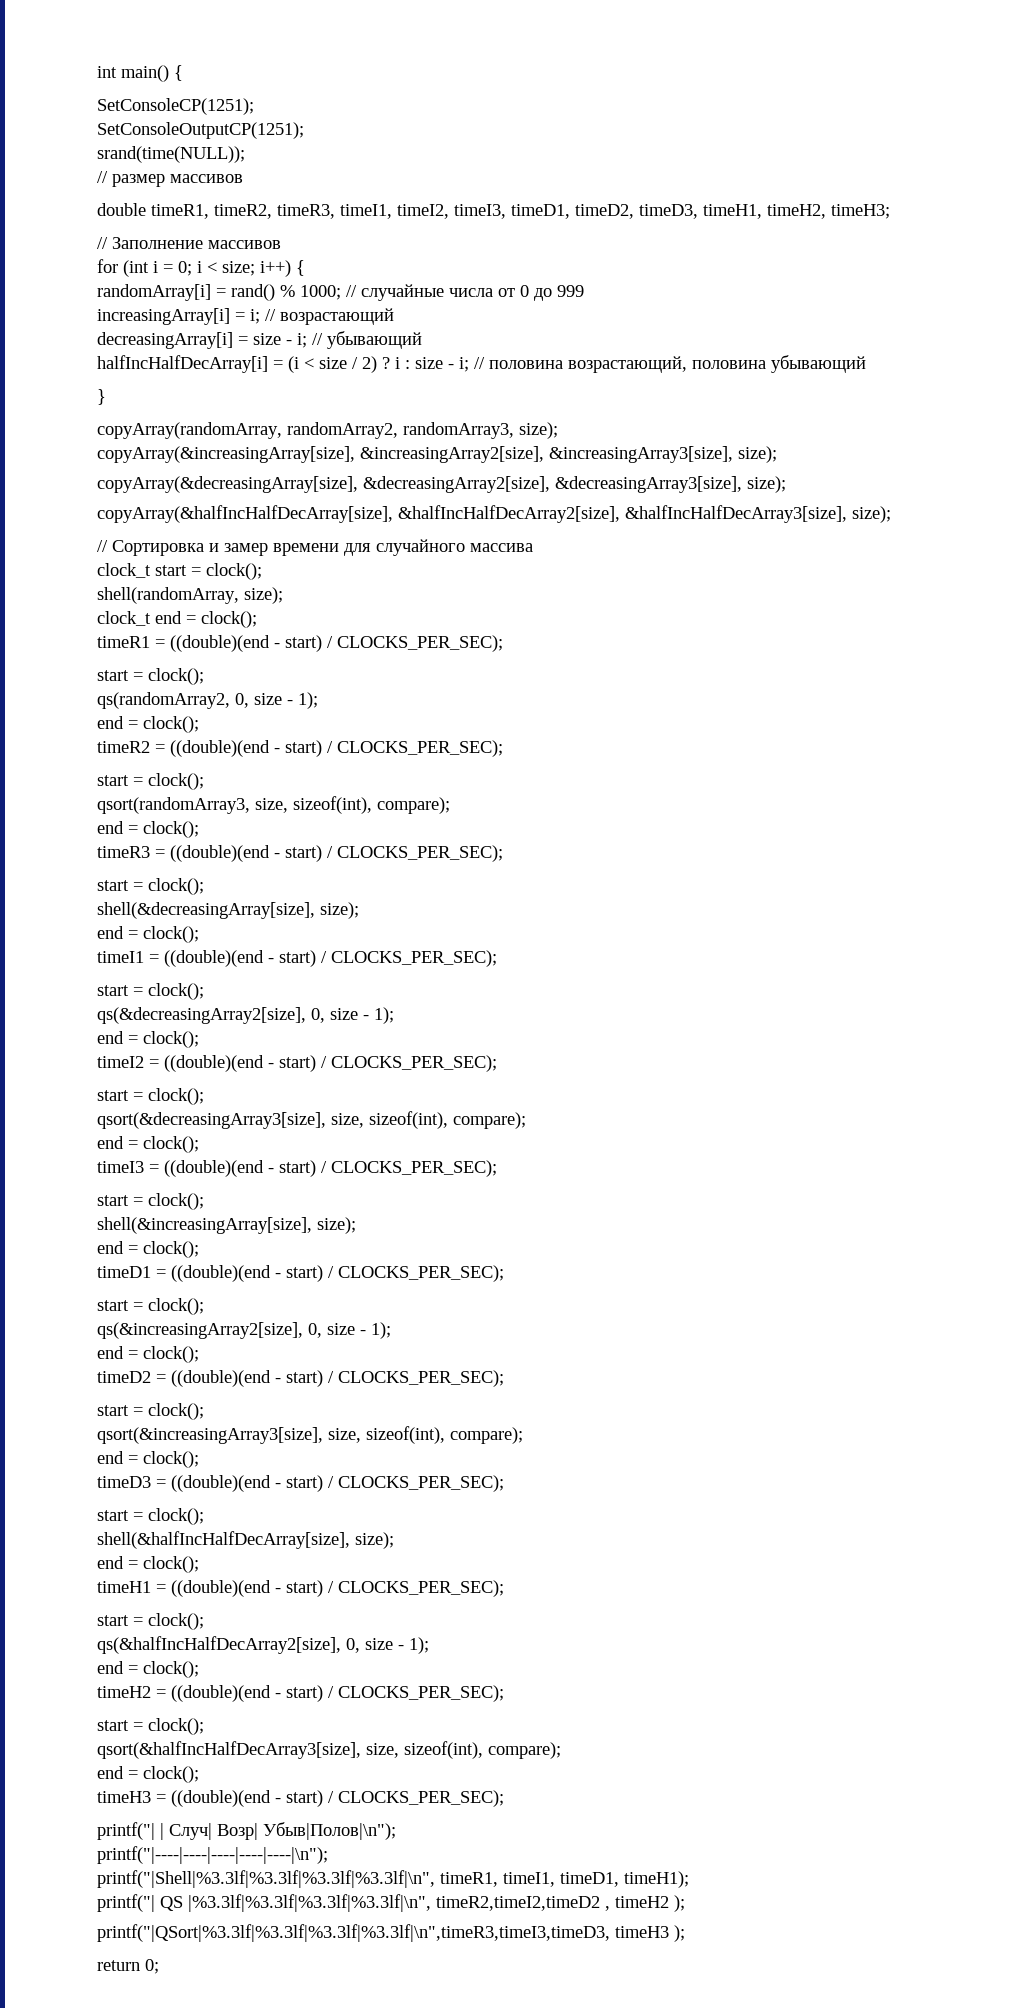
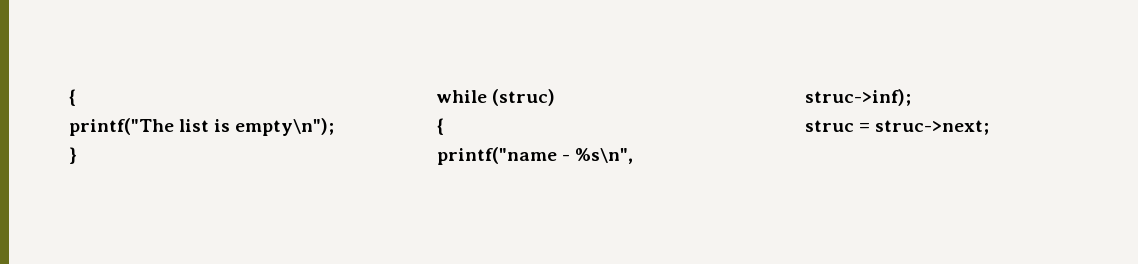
[97,65,183,82] [97,98,254,115] [97,122,304,139] [97,146,245,163] [97,171,243,187] [97,203,890,219] [97,237,281,249] [97,259,305,277] [97,284,584,301] [97,308,394,325] [97,331,422,349] [97,355,866,373] [97,389,106,405] [97,422,558,439] [97,446,777,463] [97,476,786,493] [97,505,891,523] [97,539,533,556] [97,563,262,580] [97,587,283,604] [97,611,257,628] [97,635,503,652] [97,668,204,685] [97,692,318,709] [97,716,199,733] [97,740,503,757] [97,773,204,790] [97,796,450,814] [97,821,199,838] [97,845,503,862] [97,878,204,895] [97,902,359,919] [97,926,199,943] [97,950,497,967] [97,983,204,1000] [97,1007,394,1024] [97,1031,199,1048] [97,1055,497,1072] [97,1088,204,1105] [97,1111,526,1129] [97,1136,199,1153] [97,1160,497,1177] [97,1193,204,1210] [97,1217,356,1234] [97,1241,199,1258] [97,1265,504,1282] [97,1298,204,1315] [97,1322,391,1339] [97,1346,199,1363] [97,1370,504,1387] [97,1403,204,1420] [97,1426,523,1444] [97,1451,199,1468] [97,1475,504,1492] [97,1508,204,1525] [97,1531,394,1549] [97,1556,199,1573] [97,1580,504,1597] [97,1613,204,1630] [97,1636,429,1654] [97,1661,199,1678] [97,1685,504,1702] [97,1718,204,1735] [97,1741,561,1759] [97,1766,199,1783] [97,1790,504,1807] [97,1822,396,1840] [97,1846,328,1864] [97,1870,689,1888] [97,1894,685,1912] [97,1924,685,1942] [97,1959,159,1974] int main() { // SetConsoleCP(1251); // SetConsoleOutputCP(1251); // srand(time(NULL)); // // размер массивов // double timeR1, timeR2, timeR3, timeI1, timeI2, timeI3, timeD1, timeD2, timeD3, timeH1, timeH2, timeH3; // // Заполнение массивов // for (int i = 0; i < size; i++) { // randomArray[i] = rand() % 1000; // случайные числа от 0 до 999 // increasingArray[i] = i; // возрастающий // decreasingArray[i] = size - i; // убывающий // halfIncHalfDecArray[i] = (i < size / 2) ? i : size - i; // половина возрастающий, половина убывающий // } // copyArray(randomArray, randomArray2, randomArray3, size); // copyArray(&increasingArray[size], &increasingArray2[size], &increasingArray3[size], size); // copyArray(&decreasingArray[size], &decreasingArray2[size], &decreasingArray3[size], size); // copyArray(&halfIncHalfDecArray[size], &halfIncHalfDecArray2[size], &halfIncHalfDecArray3[size], size); // // Сортировка и замер времени для случайного массива // clock_t start = clock(); // shell(randomArray, size); // clock_t end = clock(); // timeR1 = ((double)(end - start) / CLOCKS_PER_SEC); // start = clock(); // qs(randomArray2, 0, size - 1); // end = clock(); // timeR2 = ((double)(end - start) / CLOCKS_PER_SEC); // start = clock(); // qsort(randomArray3, size, sizeof(int), compare); // end = clock(); // timeR3 = ((double)(end - start) / CLOCKS_PER_SEC); // start = clock(); // shell(&decreasingArray[size], size); // end = clock(); // timeI1 = ((double)(end - start) / CLOCKS_PER_SEC); // start = clock(); // qs(&decreasingArray2[size], 0, size - 1); // end = clock(); // timeI2 = ((double)(end - start) / CLOCKS_PER_SEC); // start = clock(); // qsort(&decreasingArray3[size], size, sizeof(int), compare); // end = clock(); // timeI3 = ((double)(end - start) / CLOCKS_PER_SEC); // start = clock(); // shell(&increasingArray[size], size); // end = clock(); // timeD1 = ((double)(end - start) / CLOCKS_PER_SEC); // start = clock(); // qs(&increasingArray2[size], 0, size - 1); // end = clock(); // timeD2 = ((double)(end - start) / CLOCKS_PER_SEC); // start = clock(); // qsort(&increasingArray3[size], size, sizeof(int), compare); // end = clock(); // timeD3 = ((double)(end - start) / CLOCKS_PER_SEC); // start = clock(); // shell(&halfIncHalfDecArray[size], size); // end = clock(); // timeH1 = ((double)(end - start) / CLOCKS_PER_SEC); // start = clock(); // qs(&halfIncHalfDecArray2[size], 0, size - 1); // end = clock(); // timeH2 = ((double)(end - start) / CLOCKS_PER_SEC); // start = clock(); // qsort(&halfIncHalfDecArray3[size], size, sizeof(int), compare); // end = clock(); // timeH3 = ((double)(end - start) / CLOCKS_PER_SEC); // printf("| | Случ| Возр| Убыв|Полов|\n"); // printf("|----|----|----|----|----|\n"); // printf("|Shell|%3.3lf|%3.3lf|%3.3lf|%3.3lf|\n", timeR1, timeI1, timeD1, timeH1); // printf("| QS |%3.3lf|%3.3lf|%3.3lf|%3.3lf|\n", timeR2,timeI2,timeD2 , timeH2 ); // printf("|QSort|%3.3lf|%3.3lf|%3.3lf|%3.3lf|\n",timeR3,timeI3,timeD3, timeH3 ); // return 0; -> [68,89,76,106] [68,118,335,136] [68,147,77,164] [436,89,555,106] [436,118,444,135] [436,147,634,165] [804,89,911,106] [804,120,990,135] { // printf("The list is empty\n"); // } // while (struc) // { // printf("name - %s\n", struc->inf); // struc = struc->next;

